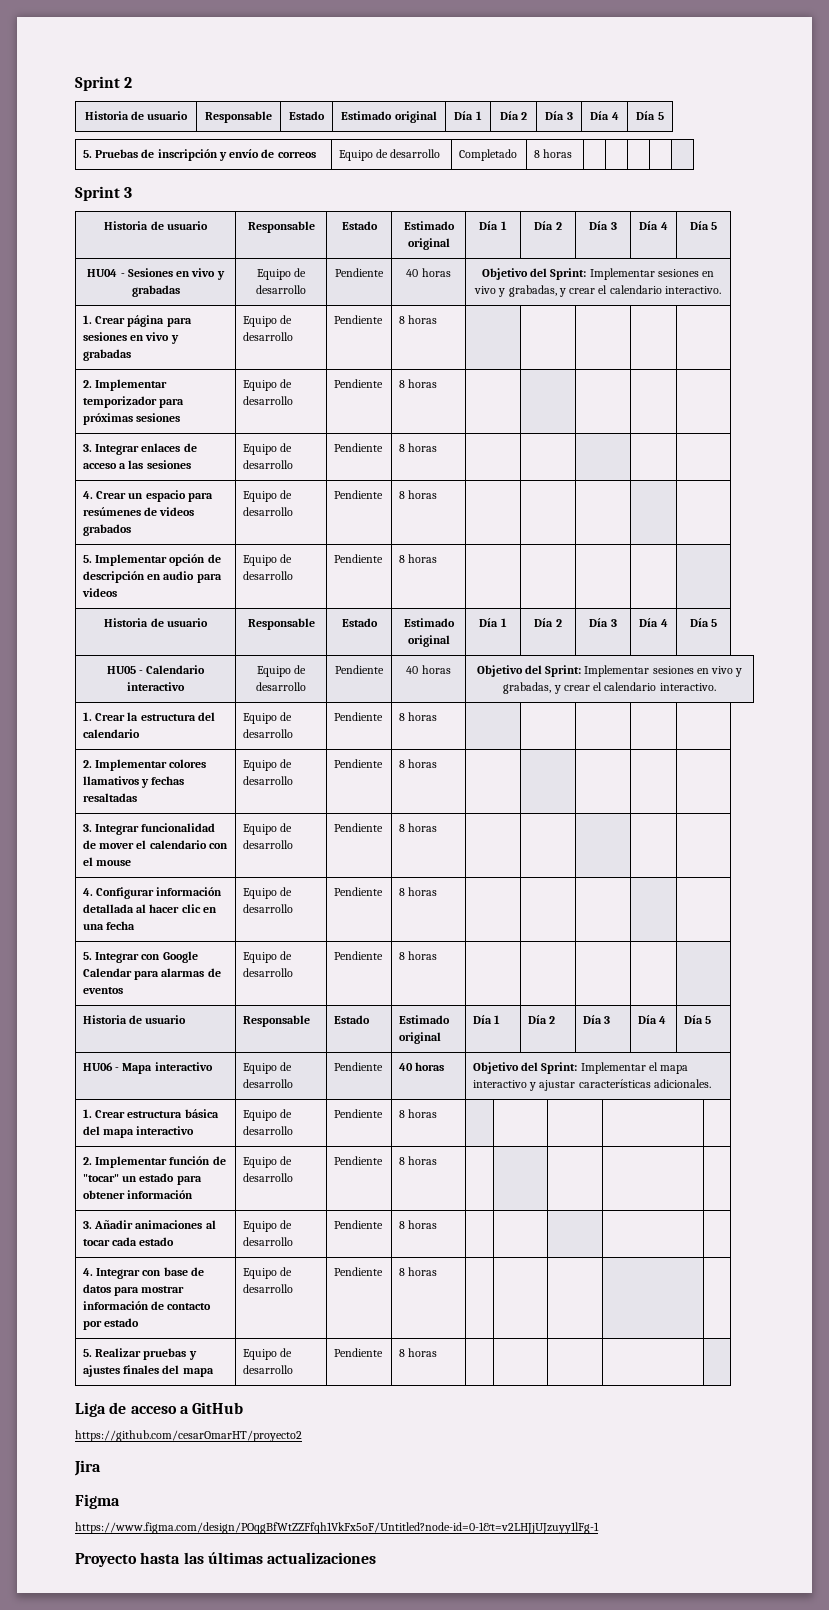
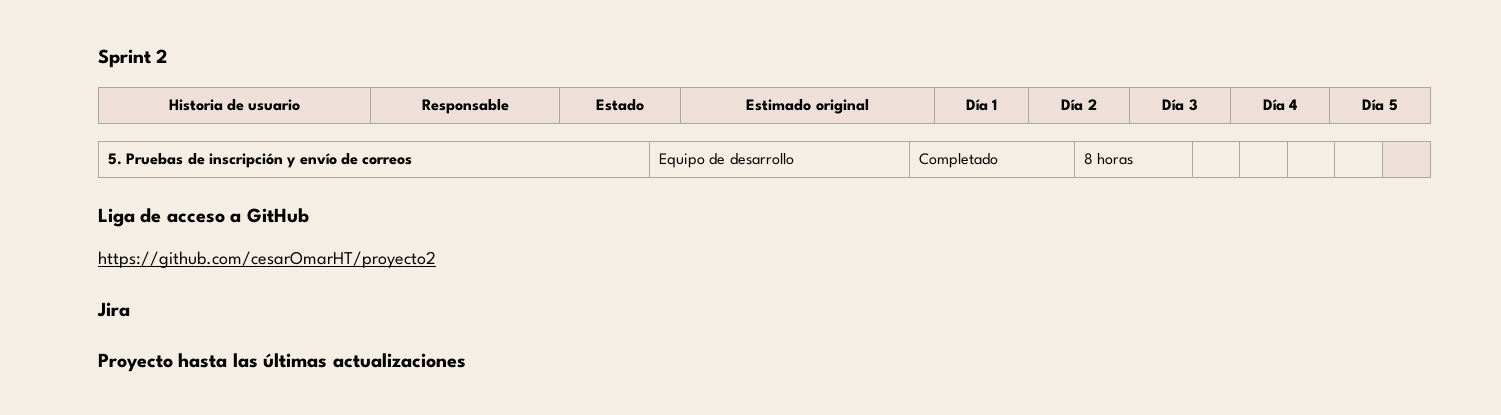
[75,186,133,201] [104,221,208,230] [247,221,315,233] [341,221,378,230] [403,221,455,230] [407,238,450,250] [479,221,507,230] [534,221,562,230] [589,221,617,230] [639,221,668,230] [689,221,718,230] [87,268,225,280] [131,285,180,297] [256,268,307,280] [256,285,306,294] [335,268,384,277] [406,268,451,277] [481,268,715,280] [474,285,721,297] [83,315,192,327] [83,332,179,344] [83,349,132,361] [243,315,293,327] [243,332,294,341] [334,315,384,324] [399,315,438,324] [83,379,168,391] [83,396,185,408] [83,413,181,425] [243,379,293,391] [243,396,294,405] [334,379,384,388] [399,379,438,388] [83,443,197,455] [83,460,191,469] [243,443,293,455] [243,460,294,469] [334,443,384,452] [399,443,438,452] [83,490,213,502] [83,507,195,516] [83,524,132,536] [243,490,293,502] [243,507,294,516] [334,490,384,499] [399,490,438,499] [83,554,221,566] [83,571,222,583] [82,588,118,597] [243,554,293,566] [243,571,294,580] [334,554,384,563] [399,554,438,563] [104,618,208,627] [247,618,315,630] [341,618,378,627] [403,618,455,627] [407,635,450,647] [479,618,507,627] [534,618,562,627] [589,618,617,627] [639,618,668,627] [689,618,718,627] [106,665,206,674] [127,682,185,691] [256,665,307,677] [256,682,306,691] [335,665,384,674] [406,665,451,674] [476,665,743,677] [503,682,716,694] [83,712,215,721] [83,729,141,738] [243,712,293,724] [243,729,294,738] [334,712,384,721] [399,712,438,721] [83,759,207,771] [83,776,185,788] [83,793,138,802] [243,759,293,771] [243,776,294,785] [334,759,384,768] [399,759,438,768] [83,823,216,835] [83,840,228,849] [83,857,132,866] [243,823,293,835] [243,840,294,849] [334,823,384,832] [399,823,438,832] [83,887,223,899] [83,904,217,913] [83,921,136,930] [243,887,293,899] [243,904,294,913] [334,887,384,896] [399,887,438,896] [83,951,198,963] [83,968,221,980] [83,987,124,994] [243,951,293,963] [243,968,294,977] [334,951,384,960] [399,951,438,960] [83,1015,187,1024] [243,1015,311,1027] [334,1015,371,1024] [399,1015,451,1024] [399,1032,442,1044] [473,1015,501,1024] [528,1015,556,1024] [583,1015,611,1024] [638,1015,667,1024] [684,1015,712,1024] [83,1062,213,1074] [243,1062,293,1074] [243,1079,294,1088] [334,1062,384,1071] [399,1062,445,1071] [473,1062,689,1074] [473,1079,711,1091] [83,1109,219,1118] [83,1126,195,1138] [243,1109,293,1121] [243,1126,294,1135] [334,1109,384,1118] [399,1109,438,1118] [83,1156,226,1168] [83,1173,202,1185] [83,1190,194,1199] [243,1156,293,1168] [243,1173,294,1182] [334,1156,384,1165] [399,1156,438,1165] [83,1220,216,1229] [83,1237,175,1246] [243,1220,293,1232] [243,1237,294,1246] [334,1220,384,1229] [399,1220,438,1229] [83,1267,204,1279] [83,1284,185,1296] [83,1301,212,1310] [83,1318,140,1330] [243,1267,293,1279] [243,1284,294,1293] [334,1267,384,1276] [399,1267,438,1276] [83,1348,197,1360] [83,1365,214,1377] [243,1348,293,1360] [243,1365,294,1374] [334,1348,384,1357] [399,1348,438,1357] // Sprint 3 // Historia de usuario | Responsable | Estado | Estimado original | Día 1 | Día 2 | Día 3 | Día 4 | Día 5 // HU04 - Sesiones en vivo y grabadas | Equipo de desarrollo | Pendiente | 40 horas | Objetivo del Sprint: Implementar sesiones en vivo y grabadas, y crear el calendario interactivo. // 1. Crear página para sesiones en vivo y grabadas | Equipo de desarrollo | Pendiente | 8 horas | | | | | // 2. Implementar temporizador para próximas sesiones | Equipo de desarrollo | Pendiente | 8 horas | | | | | // 3. Integrar enlaces de acceso a las sesiones | Equipo de desarrollo | Pendiente | 8 horas | | | | | // 4. Crear un espacio para resúmenes de videos grabados | Equipo de desarrollo | Pendiente | 8 horas | | | | | // 5. Implementar opción de descripción en audio para videos | Equipo de desarrollo | Pendiente | 8 horas | | | | | // Historia de usuario | Responsable | Estado | Estimado original | Día 1 | Día 2 | Día 3 | Día 4 | Día 5 // HU05 - Calendario interactivo | Equipo de desarrollo | Pendiente | 40 horas | Objetivo del Sprint: Implementar sesiones en vivo y grabadas, y crear el calendario interactivo. // 1. Crear la estructura del calendario | Equipo de desarrollo | Pendiente | 8 horas | | | | | // 2. Implementar colores llamativos y fechas resaltadas | Equipo de desarrollo | Pendiente | 8 horas | | | | | // 3. Integrar funcionalidad de mover el calendario con el mouse | Equipo de desarrollo | Pendiente | 8 horas | | | | | // 4. Configurar información detallada al hacer clic en una fecha | Equipo de desarrollo | Pendiente | 8 horas | | | | | // 5. Integrar con Google Calendar para alarmas de eventos | Equipo de desarrollo | Pendiente | 8 horas | | | | | // Historia de usuario | Responsable | Estado | Estimado original | Día 1 | Día 2 | Día 3 | Día 4 | Día 5 // HU06 - Mapa interactivo | Equipo de desarrollo | Pendiente | 40 horas | Objetivo del Sprint: Implementar el mapa interactivo y ajustar características adicionales. // 1. Crear estructura básica del mapa interactivo | Equipo de desarrollo | Pendiente | 8 horas | | | | | // 2. Implementar función de "tocar" un estado para obtener información | Equipo de desarrollo | Pendiente | 8 horas | | | | | // 3. Añadir animaciones al tocar cada estado | Equipo de desarrollo | Pendiente | 8 horas | | | | | // 4. Integrar con base de datos para mostrar información de contacto por estado | Equipo de desarrollo | Pendiente | 8 horas | | | | | // 5. Realizar pruebas y ajustes finales del mapa | Equipo de desarrollo | Pendiente | 8 horas | | | | | -> (1134, 159) none
[75,1494,120,1509] [75,1522,599,1534] // Figma // https://www.figma.com/design/POqgBfWtZZFfqh1VkFx5oF/Untitled?node-id=0-1&t=v2LHJjUJzuyy1lFg-1 -> (130, 309) none

